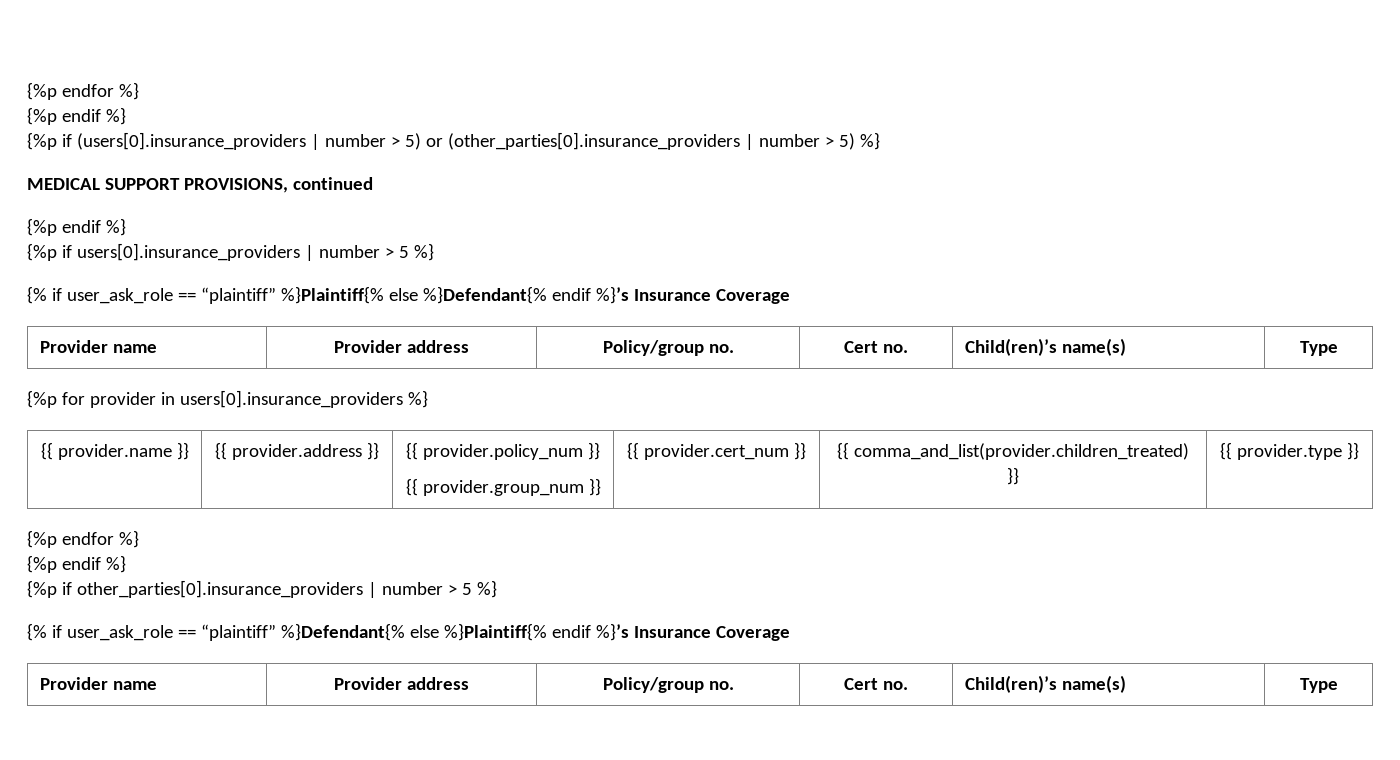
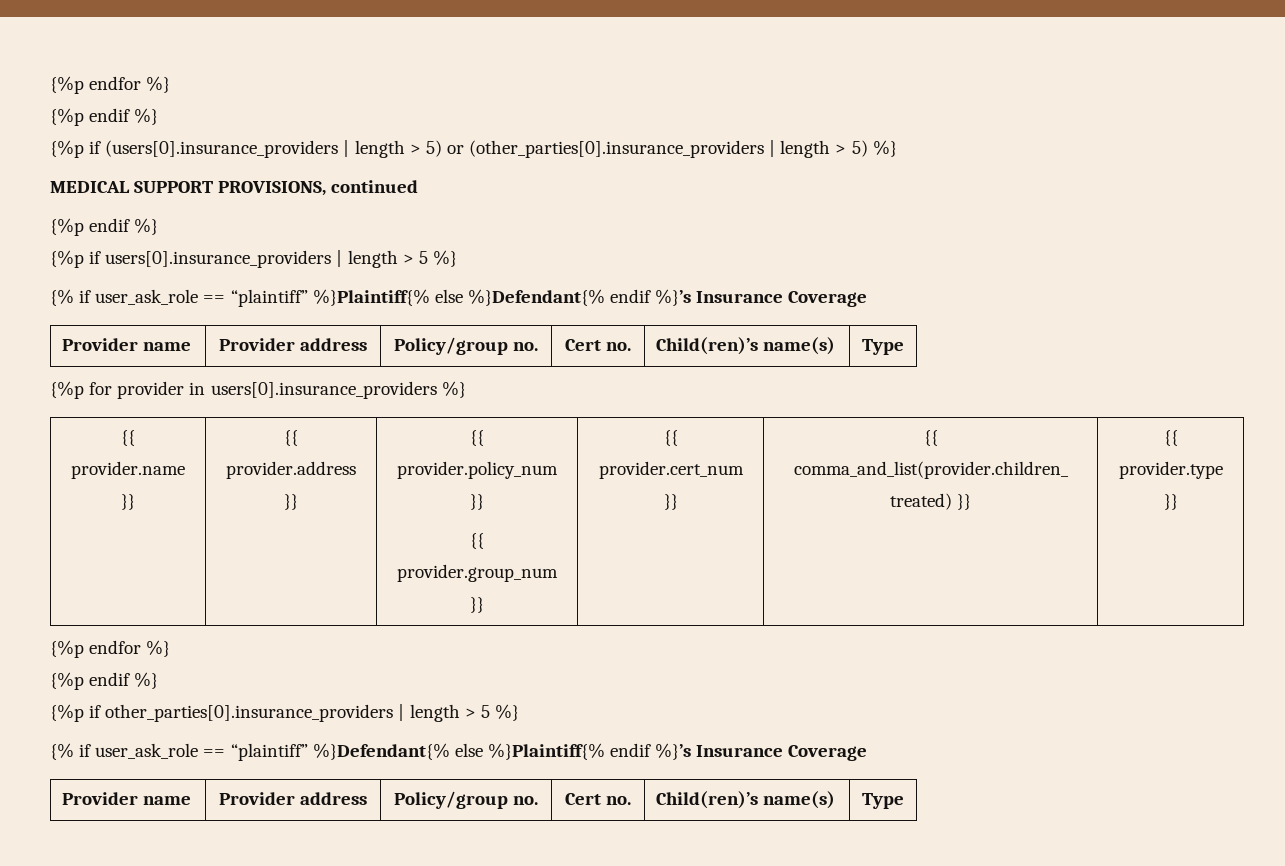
[324,134,386,147] number -> [354,140,405,158] length
[758,134,820,147] number -> [780,140,831,158] length
[318,245,380,258] number -> [347,250,398,268] length
[381,582,443,595] number -> [409,704,460,722] length

